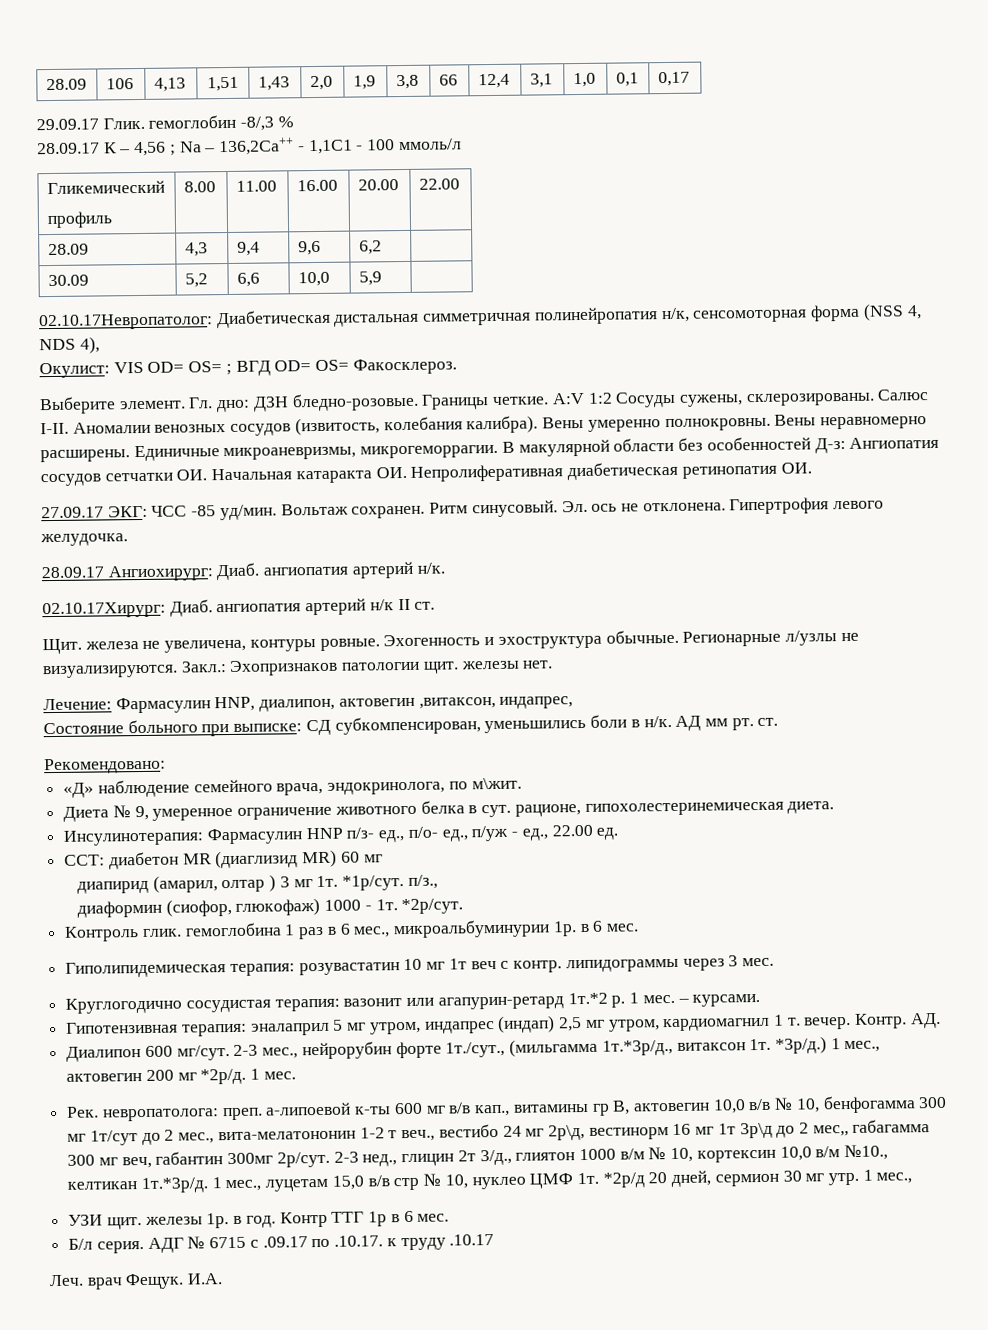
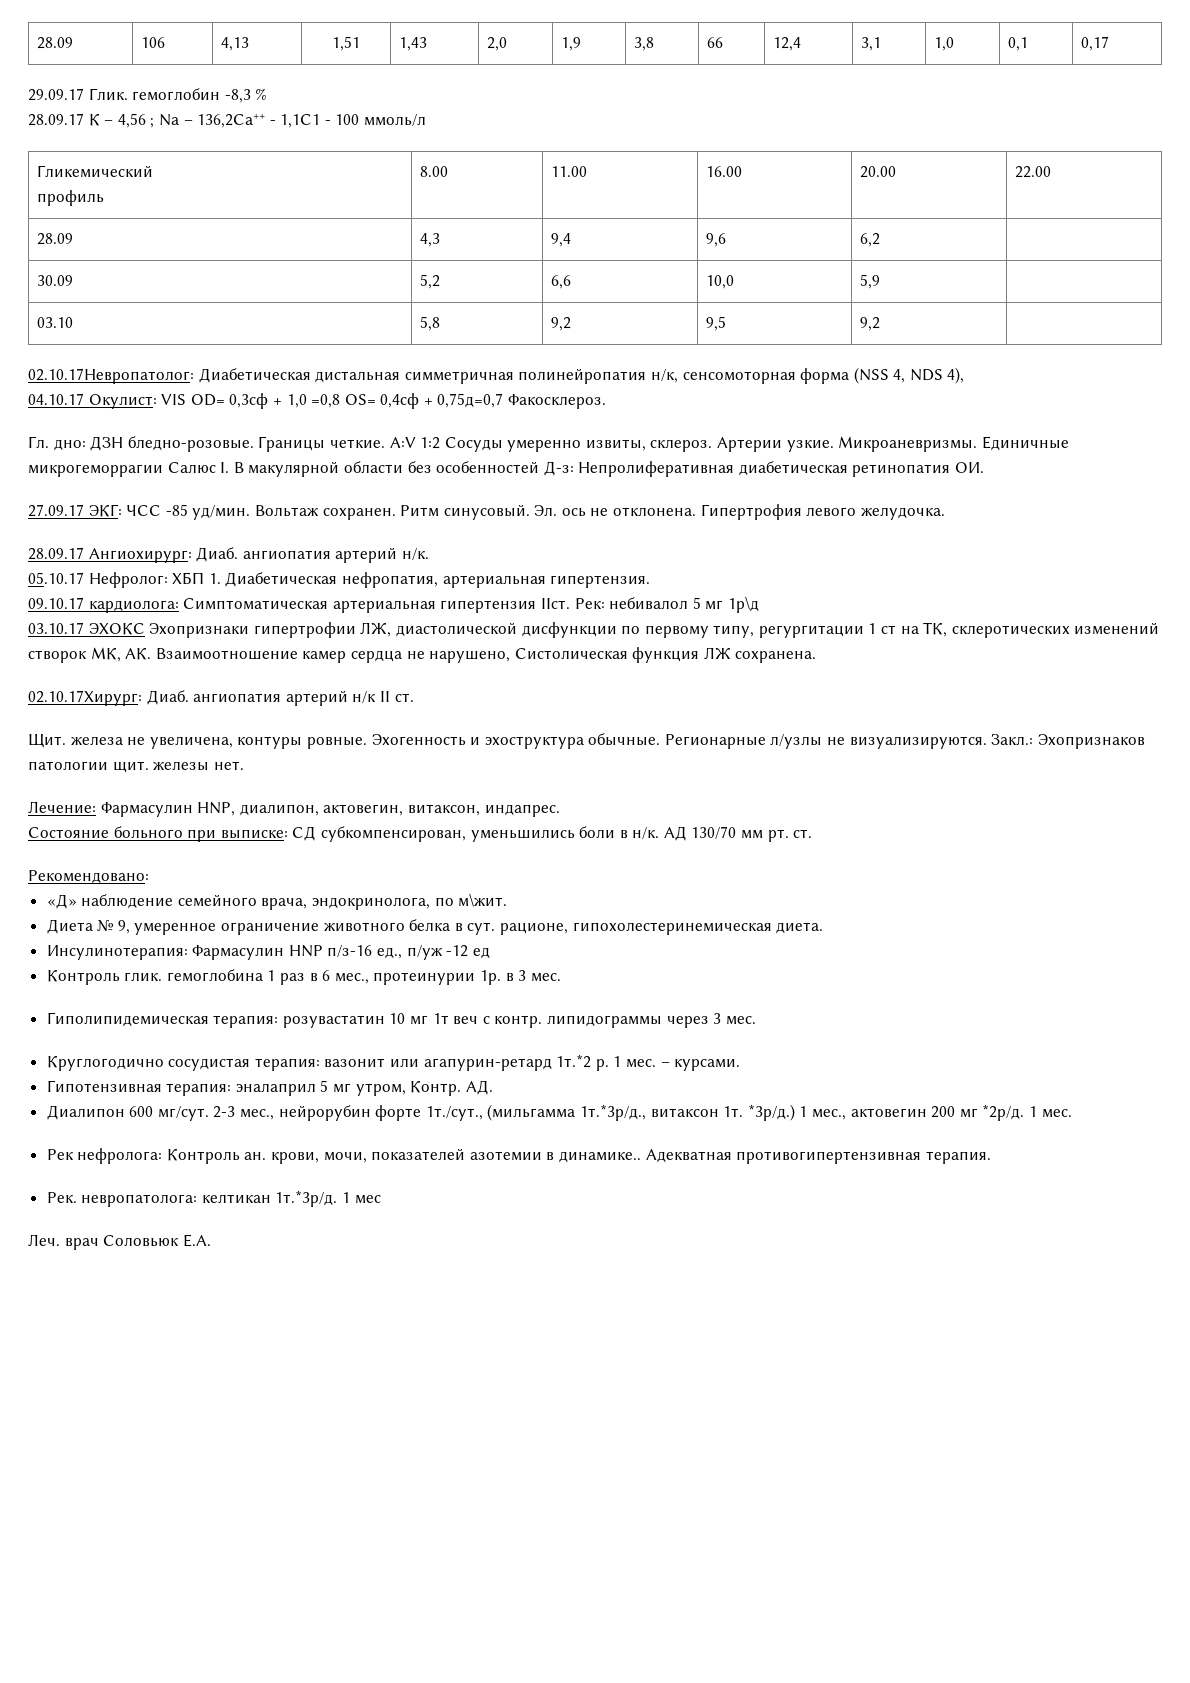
[240,116,275,131] -8/,3 -> [224,89,251,103] -8,3
(382, 278) none -> [36,317,73,328] [419,316,440,331] [550,317,571,331] [705,316,726,331] [859,317,880,331] // 03.10 | 5,8 | 9,2 | 9,5 | 9,2 |
(100, 345) none -> [28,393,84,405] 04.10.17
[188,359,350,376] OS= ; ВГД OD= OS= -> [229,393,504,409] 0,3сф + 1,0 =0,8 OS= 0,4сф + 0,75д=0,7
[39,396,186,415] Выберите элемент. -> (607, 401) none
[678,389,930,407] [40,414,927,436] [40,444,499,463] сужены, склерозированы. Салюс I-II. Аномалии венозных сосудов (извитость, колебания калибра). Вены умеренно полнокровны. Вены неравномерно расширены. Единичные микроаневризмы, микрогеморрагии. -> [507,436,1069,452] [28,462,230,477] умеренно извиты, склероз. Артерии узкие. Микроаневризмы. Единичные микрогеморрагии Салюс I.
[849,436,940,449] [40,466,407,487] Ангиопатия сосудов сетчатки ОИ. Начальная катаракта ОИ. -> (574, 468) none
(445, 568) none -> [28,572,651,588] [28,596,759,613] [28,622,1160,638] [28,647,817,663] // 05.10.17 Нефролог: ХБП 1. Диабетическая нефропатия, артериальная гипертензия. // 09.10.17 кардиолога: Симптоматическая артериальная гипертензия IIст. Рек: небивалол 5 мг 1р\д // 03.10.17 ЭХОКС Эхопризнаки гипертрофии ЛЖ, диастолической дисфункции по первому типу, регургитации 1 ст на ТК, склеротических изменений створок МК, АК. Взаимоотношение камер сердца не нарушено, Систолическая функция ЛЖ сохранена.
[338,696,574,709] актовегин ,витаксон, индапрес, -> [323,804,560,817] актовегин, витаксон, индапрес.
(702, 723) none -> [691,826,737,839] 130/70
[346,824,619,843] [64,849,383,870] [76,874,438,894] [76,897,464,918] п/з- ед., п/о- ед., п/уж - ед., 22.00 ед. // ССТ: диабетон МR (диаглизид МR) 60 мг // диапирид (амарил, олтар ) 3 мг 1т. *1р/сут. п/з., // диаформин (сиофор, глюкофаж) 1000 - 1т. *2р/сут. -> [327,945,490,960] п/з-16 ед., п/уж -12 ед
[393,919,604,939] микроальбуминурии 1р. в 6 -> [373,970,527,985] протеинурии 1р. в 3
[424,1014,852,1034] индапрес (индап) 2,5 мг утром, кардиомагнил 1 т. вечер. -> (406, 1089) none
[66,1095,948,1122] [67,1119,931,1146] [67,1144,889,1169] [67,1169,913,1194] [68,1210,450,1230] [68,1234,495,1254] Рек. невропатолога: преп. а-липоевой к-ты 600 мг в/в кап., витамины гр В, актовегин 10,0 в/в № 10, бенфогамма 300 мг 1т/сут до 2 мес., вита-мелатононин 1-2 т веч., вестибо 24 мг 2р\д, вестинорм 16 мг 1т 3р\д до 2 мес,, габагамма 300 мг веч, габантин 300мг 2р/сут. 2-3 нед., глицин 2т 3/д., глиятон 1000 в/м № 10, кортексин 10,0 в/м №10., келтикан 1т.*3р/д. 1 мес., луцетам 15,0 в/в стр № 10, нуклео ЦМФ 1т. *2р/д 20 дней, сермион 30 мг утр. 1 мес., // УЗИ щит. железы 1р. в год. Контр ТТГ 1р в 6 мес. // Б/л серия. АДГ № 6715 с .09.17 по .10.17. к труду .10.17 -> [46,1148,991,1164] [46,1190,381,1207] Рек нефролога: Контроль ан. крови, мочи, показателей азотемии в динамике.. Адекватная противогипертензивная терапия. // Рек. невропатолога: келтикан 1т.*3р/д. 1 мес
[125,1273,224,1290] Фещук. И.А. -> [103,1234,211,1247] Соловьюк Е.А.

